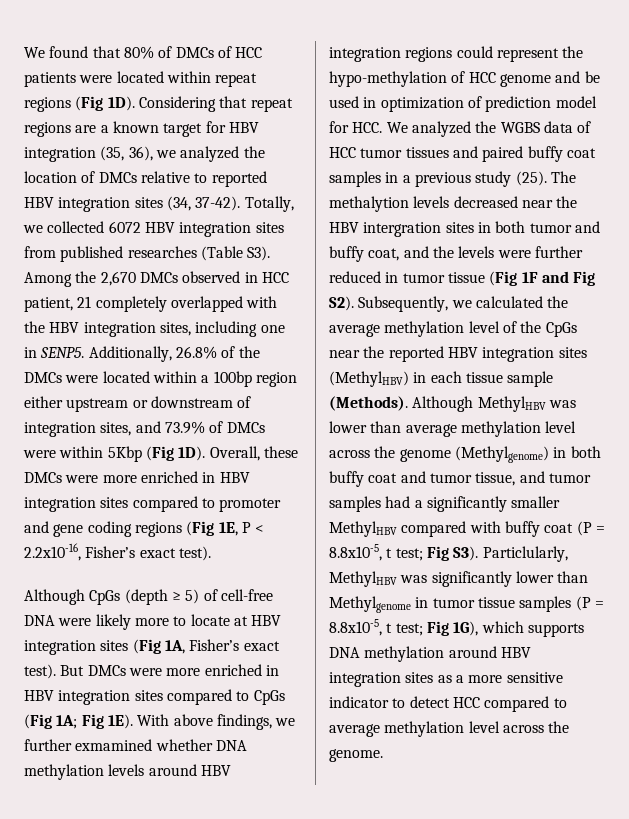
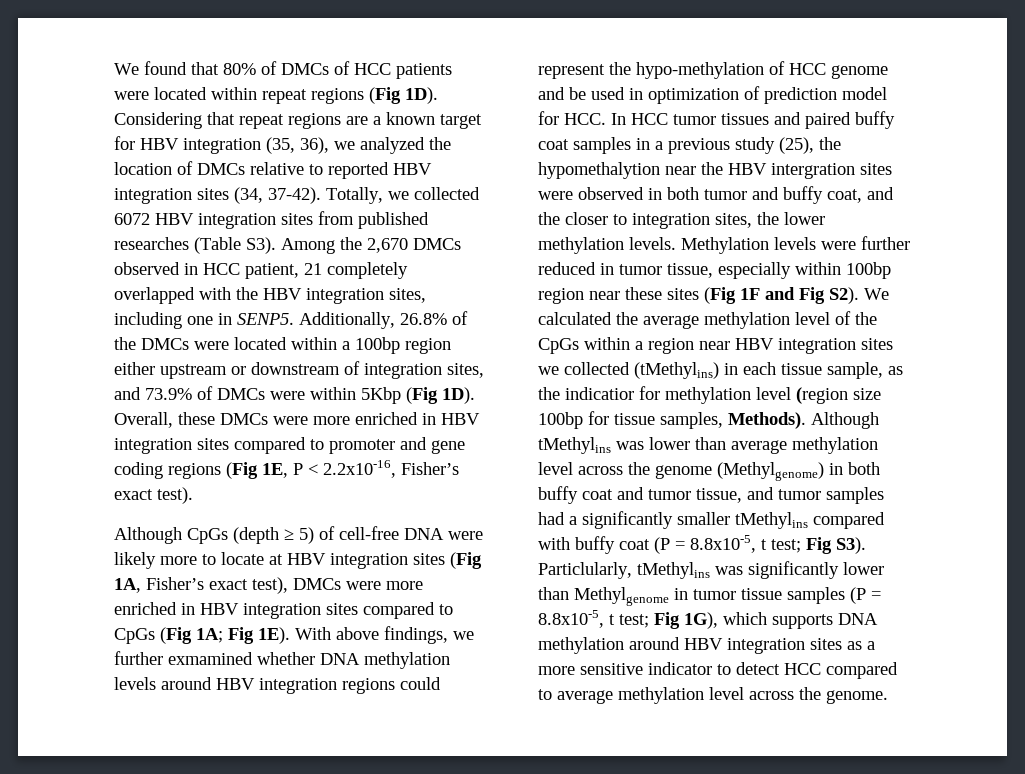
[24,664,85,679] test). But -> [252,577,288,594] test),
[386,121,592,137] We analyzed the WGBS data of -> [611,113,626,125] In
[515,171,576,186] [329,196,518,212] (25). The methalytion levels decreased -> [779,137,841,154] [538,162,660,179] (25), the hypomethalytion
(474, 227) none -> [538,187,644,200] were observed
(454, 252) none -> [565,212,825,229] [538,237,769,254] closer to integration sites, the lower methylation levels. Methylation
[447,272,485,283] tissue -> [667,262,891,279] [538,287,699,304] tissue, especially within 100bp region near these sites
[358,296,472,312] Subsequently, we -> [864,288,889,300] We
[329,346,587,362] [329,371,554,387] [329,396,546,412] near the reported HBV integration sites (MethylHBV) in each tissue sample (Methods). Although MethylHBV -> [584,337,893,354] [538,362,903,379] [538,386,881,404] [538,411,879,429] [538,437,611,454] within a region near HBV integration sites we collected (tMethylins) in each tissue sample, as the indicatior for methylation level (region size 100bp for tissue samples, Methods). Although tMethylins
[329,521,397,537] MethylHBV -> [735,512,808,529] tMethylins
[329,571,397,587] MethylHBV -> [637,562,710,579] tMethylins

